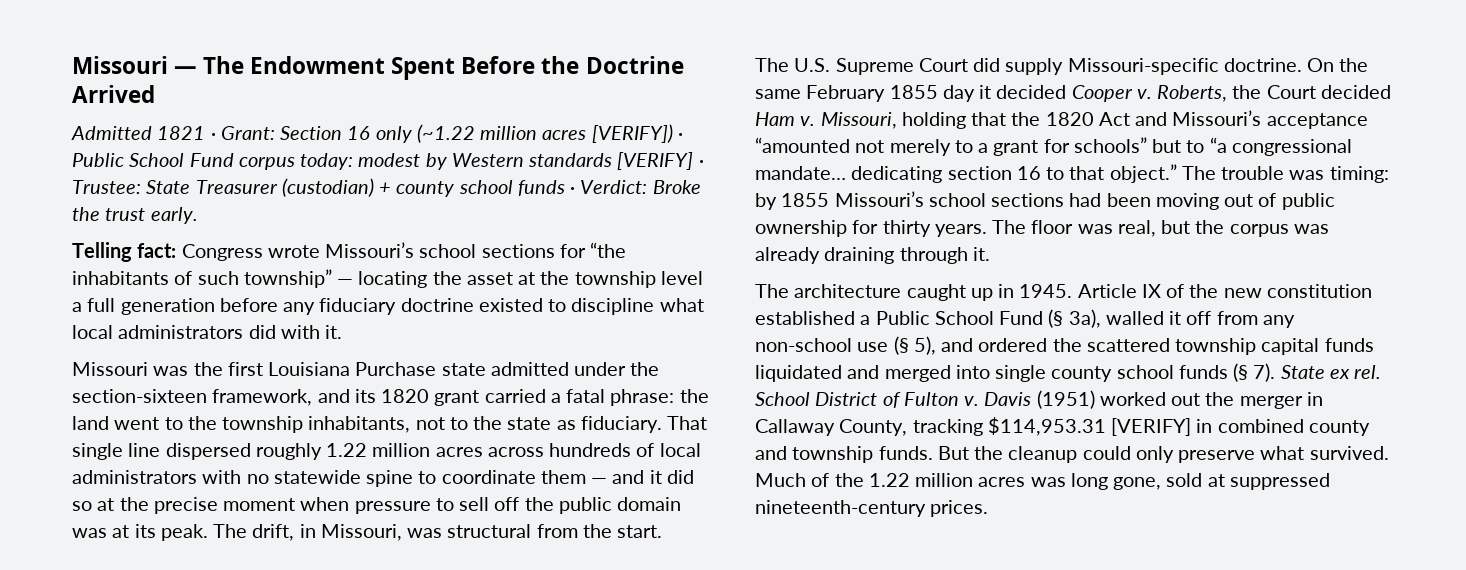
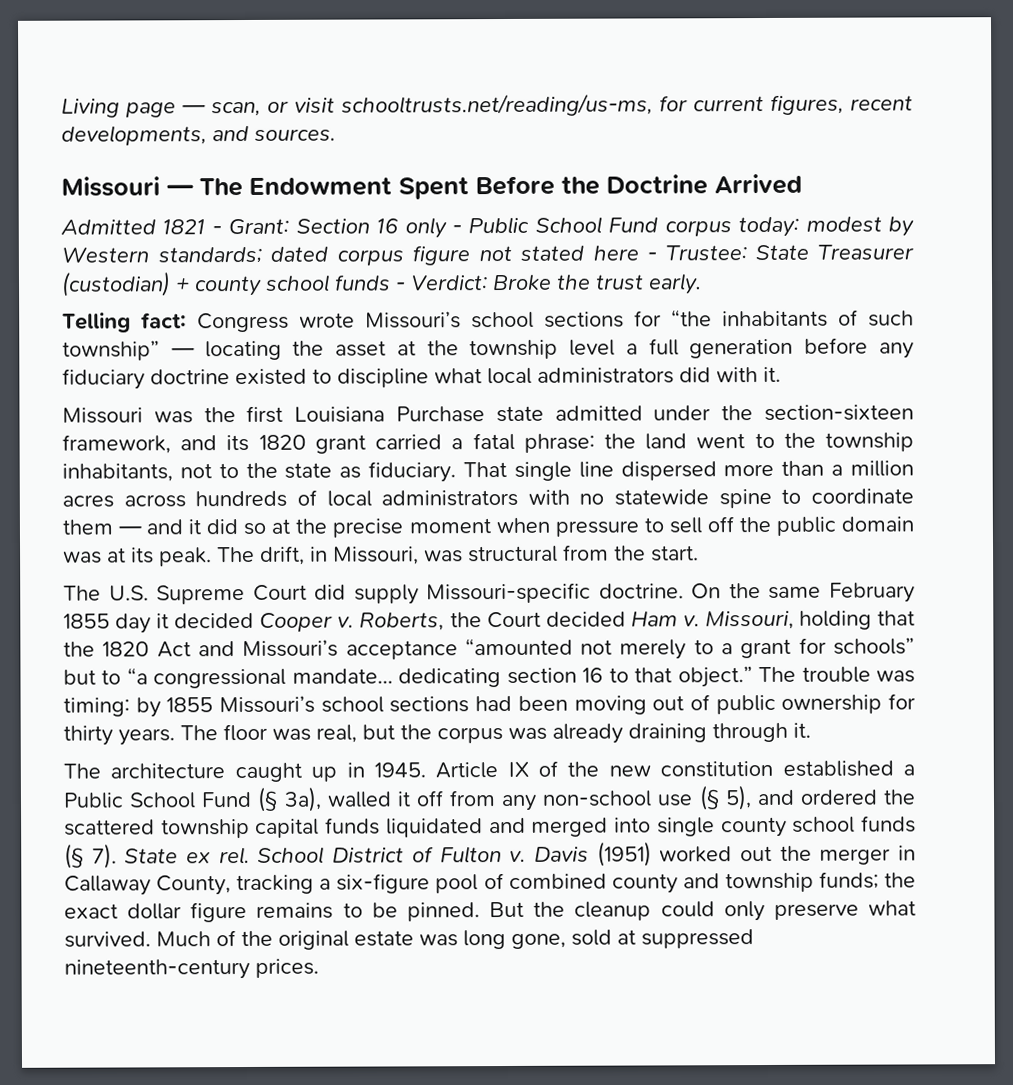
(72, 65) none -> [61,93,913,118] [61,125,336,146] Living page — scan, or visit schooltrusts.net/reading/us-ms, for current figures, recent developments, and sources. //
[210,133,216,140] · -> [211,226,222,235] -
[416,124,683,143] (~1.22 million acres [VERIFY]) · -> [452,225,462,234] -
[528,152,704,170] standards [VERIFY] · -> [157,245,658,266] standards; dated corpus figure not stated here -
[570,187,576,194] · -> [396,282,406,291] -
[255,443,368,460] roughly 1.22 -> [723,460,844,477] more than a
[987,417,1370,436] [755,446,933,463] $114,953.31 [VERIFY] in combined county and township funds. -> [319,871,917,894] [64,901,480,923] a six-figure pool of combined county and township funds; the exact dollar figure remains to be pinned.
[868,473,1026,487] 1.22 million acres -> [278,930,414,950] original estate

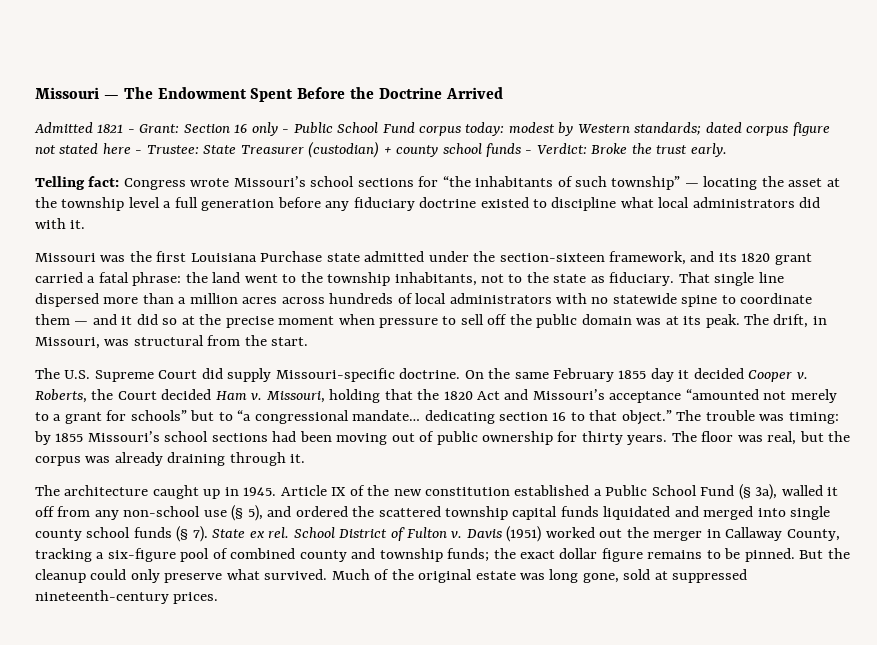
[61,93,913,118] [61,125,336,146] Living page — scan, or visit schooltrusts.net/reading/us-ms, for current figures, recent developments, and sources. // -> (35, 93) none

